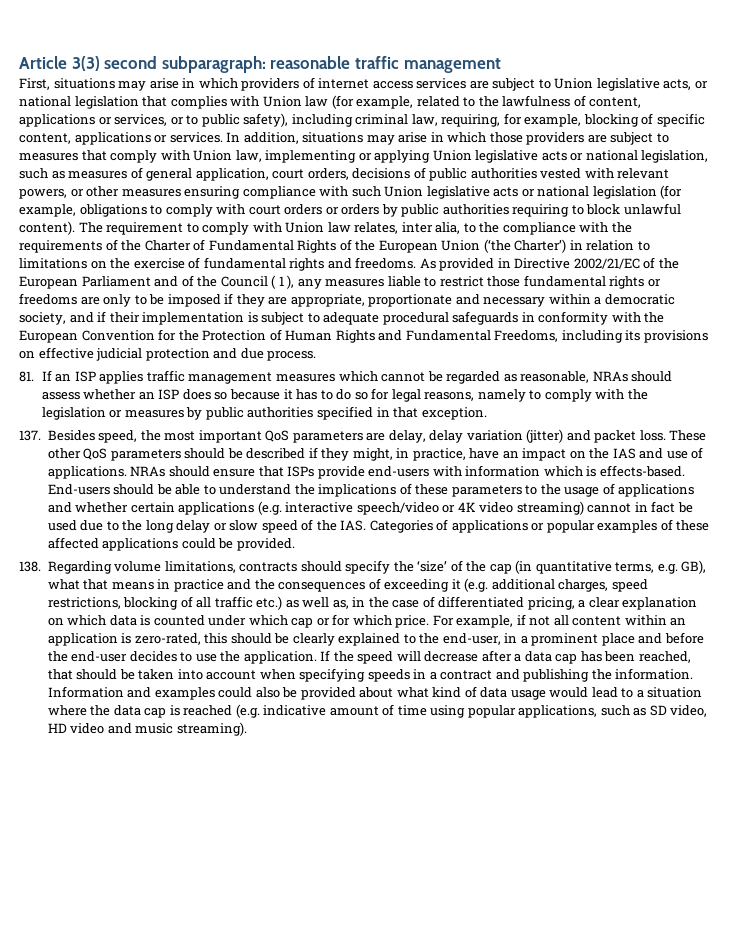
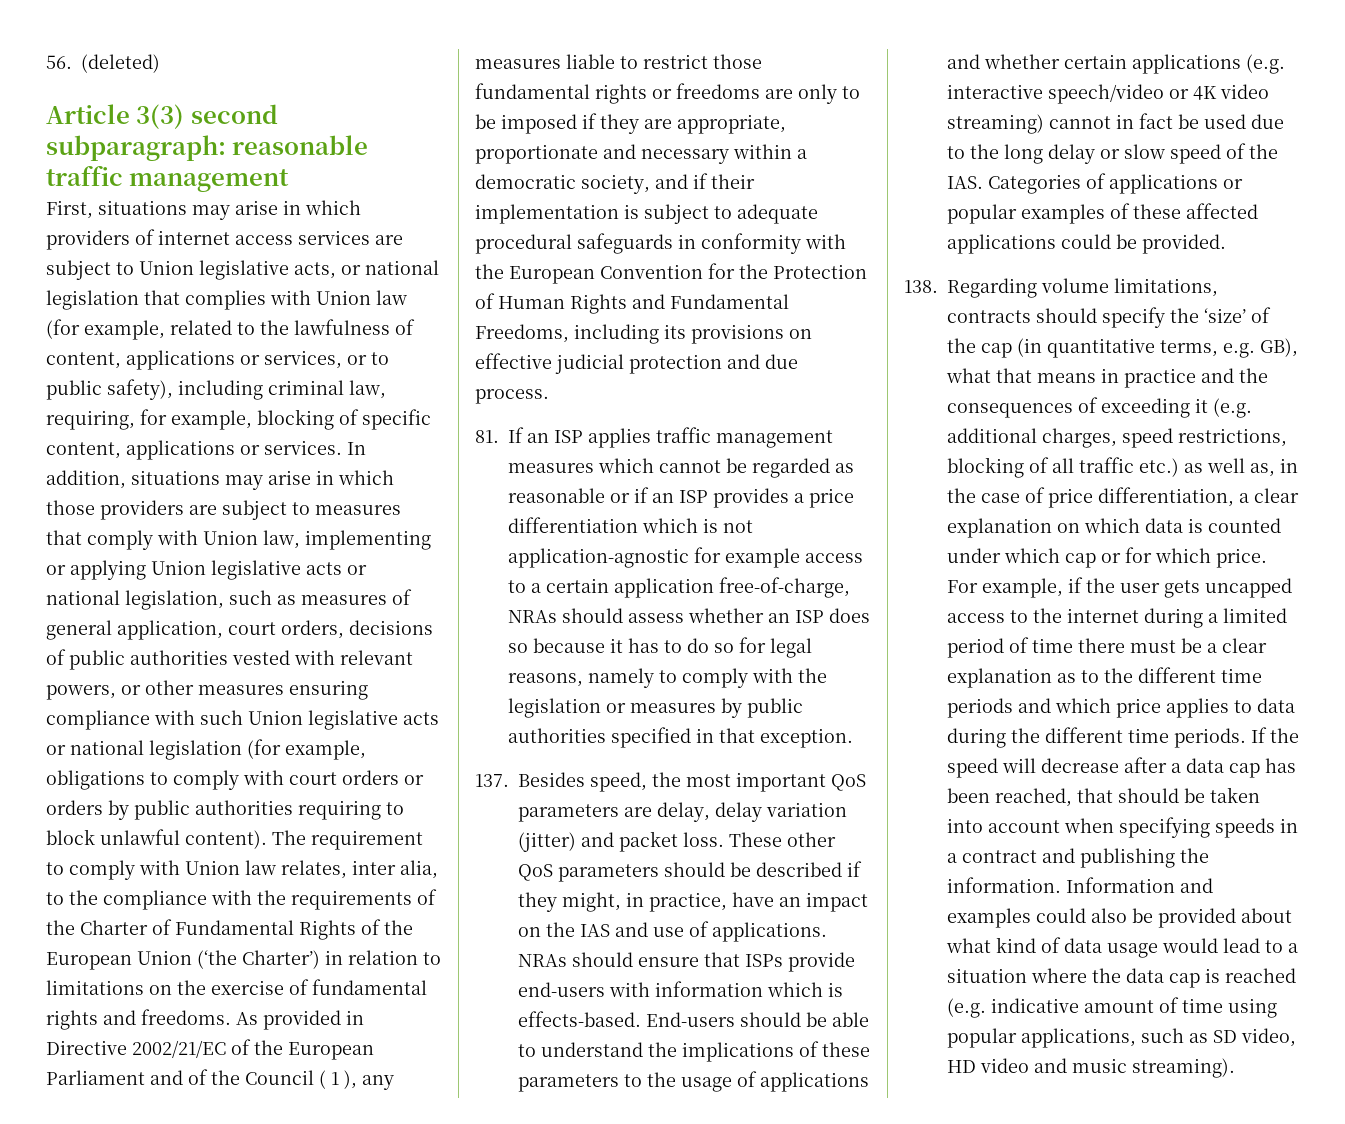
(19, 62) none -> [46,54,160,73] 56. (deleted) //
[520,371,590,383] reasonable, -> [508,487,854,508] [508,517,753,533] [508,547,863,568] [508,577,850,598] reasonable or if an ISP provides a price differentiation which is not application-agnostic for example access to a certain application free-of-charge,
[438,596,575,610] differentiated pricing, -> [1048,487,1234,508] price differentiation,
[529,615,687,626] [47,632,704,646] [47,651,317,664] not all content within an application is zero-rated, this should be clearly explained to the end-user, in a prominent place and before the end-user decides to use the application. -> [1086,578,1292,598] [947,608,1287,628] [947,637,1267,658] [947,667,1262,688] [947,698,1295,718] [947,727,1246,748] the user gets uncapped access to the internet during a limited period of time there must be a clear explanation as to the different time periods and which price applies to data during the different time periods.

